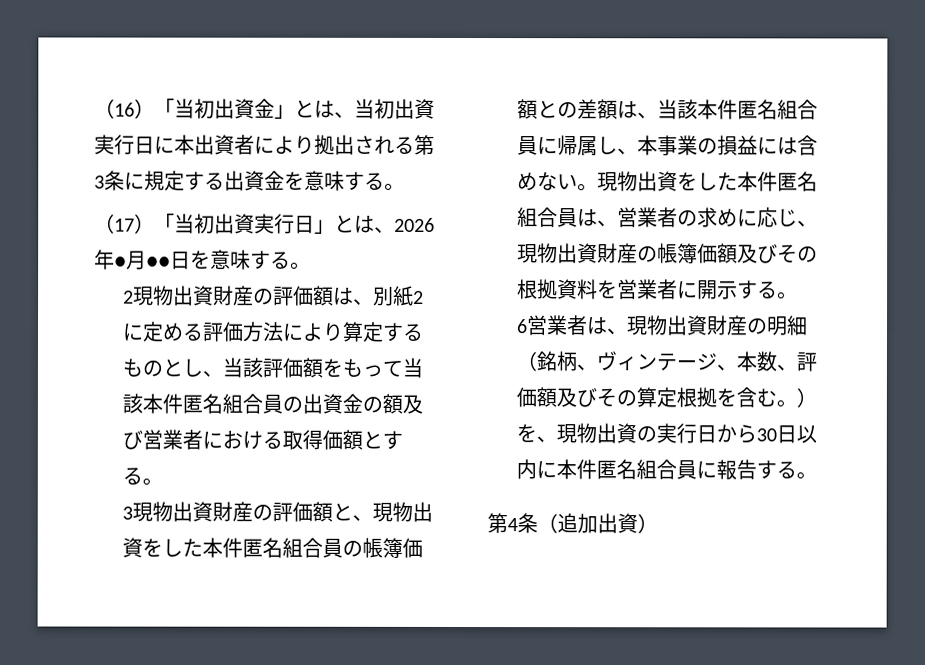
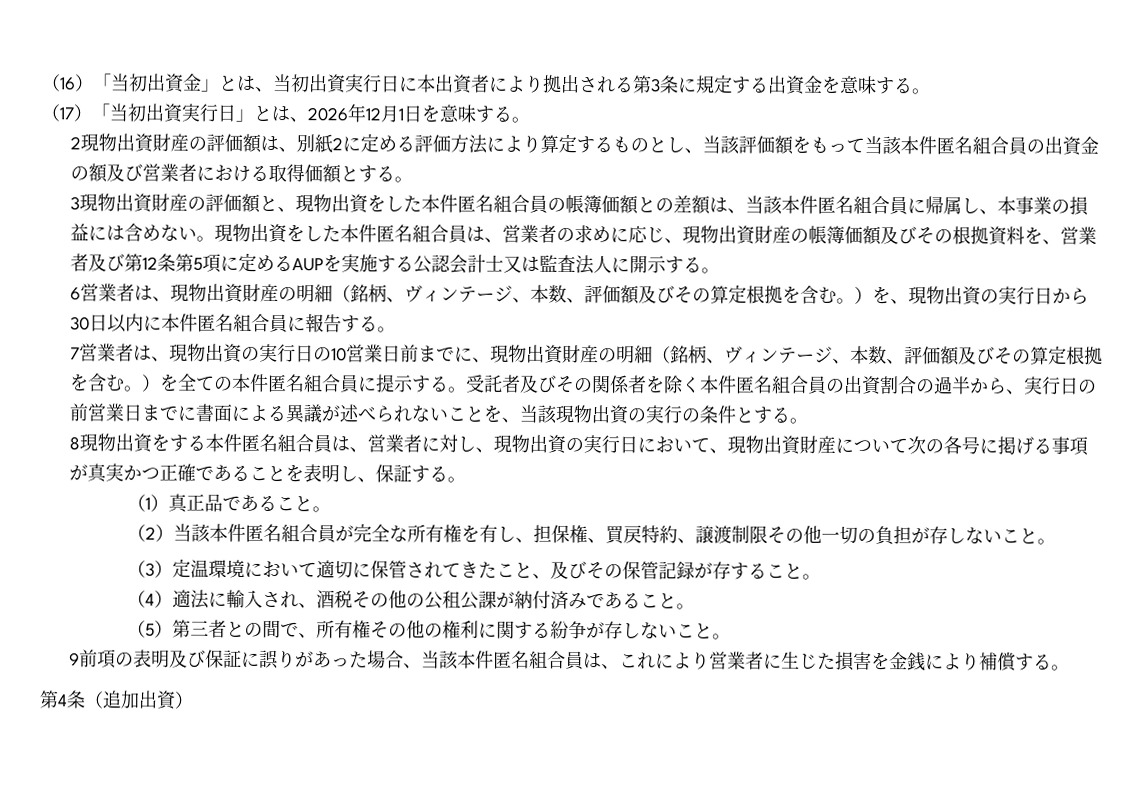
[114,250,171,270] ●月●● -> [365,105,404,123] 12月1
[616,279,678,300] 営業者 -> [1041,226,1097,245] [69,252,612,275] 、営業者及び第12条第5項に定めるAUPを実施する公認会計士又は監査法人
(817, 475) none -> [69,343,1103,366] [69,373,1097,396] [68,403,808,425] [68,433,1088,456] [68,463,466,483] [126,493,331,513] [126,523,1056,546] [126,558,821,580] [126,589,695,610] [126,619,731,640] [68,649,1070,672] // 7営業者は、現物出資の実行日の10営業日前までに、現物出資財産の明細（銘柄、ヴィンテージ、本数、評価額及びその算定根拠を含む。）を全ての本件匿名組合員に提示する。受託者及びその関係者を除く本件匿名組合員の出資割合の過半から、実行日の前営業日までに書面による異議が述べられないことを、当該現物出資の実行の条件とする。 // 8現物出資をする本件匿名組合員は、営業者に対し、現物出資の実行日において、現物出資財産について次の各号に掲げる事項が真実かつ正確であることを表明し、保証する。 // （1）真正品であること。 // （2）当該本件匿名組合員が完全な所有権を有し、担保権、買戻特約、譲渡制限その他一切の負担が存しないこと。 // （3）定温環境において適切に保管されてきたこと、及びその保管記録が存すること。 // （4）適法に輸入され、酒税その他の公租公課が納付済みであること。 // （5）第三者との間で、所有権その他の権利に関する紛争が存しないこと。 // 9前項の表明及び保証に誤りがあった場合、当該本件匿名組合員は、これにより営業者に生じた損害を金銭により補償する。

